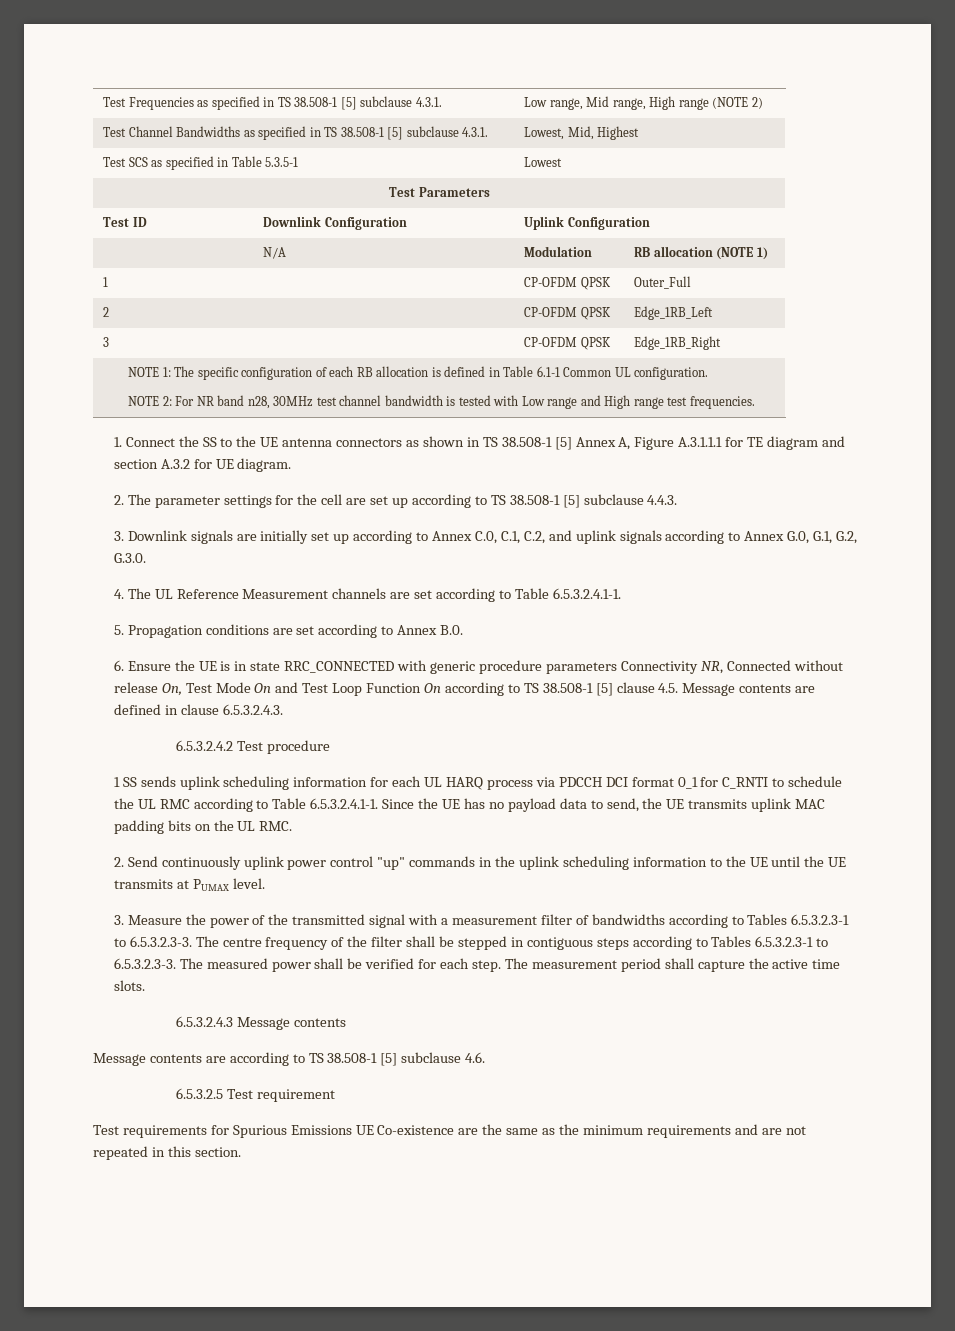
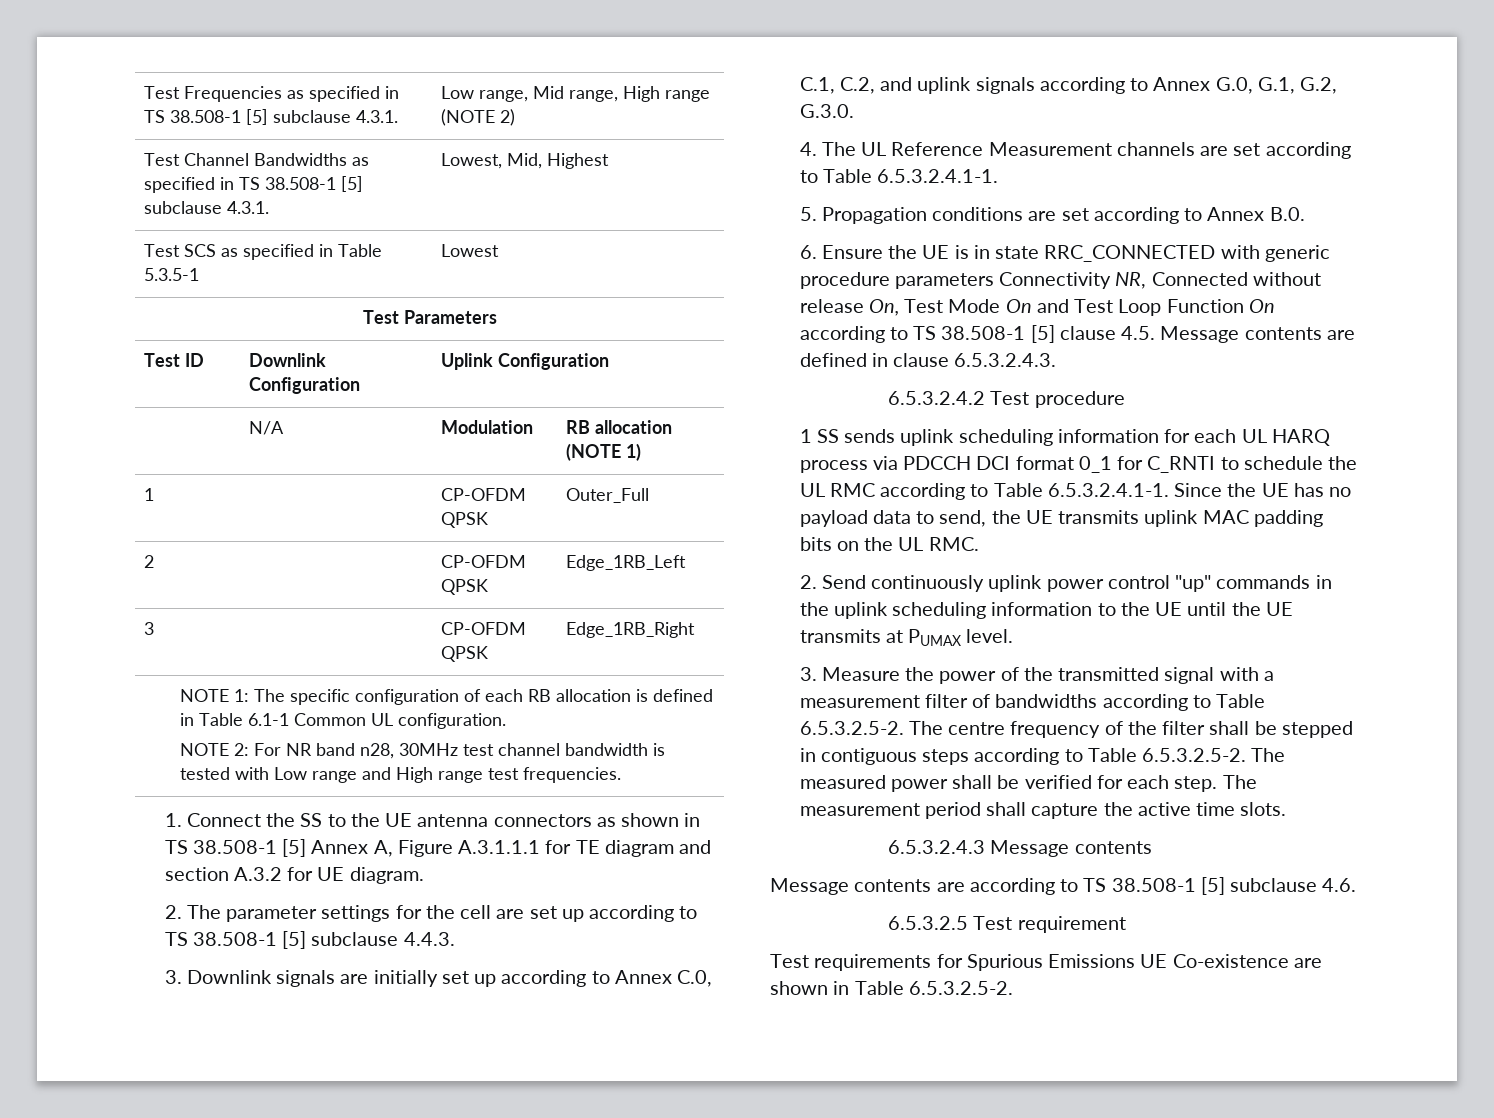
[747,914,850,925] [113,936,192,947] Tables 6.5.3.2.3-1 to 6.5.3.2.3-3. -> [1216,694,1266,708] [799,721,904,735] Table 6.5.3.2.5-2.
[711,936,829,947] [113,958,176,969] Tables 6.5.3.2.3-1 to 6.5.3.2.3-3. -> [1087,748,1247,762] Table 6.5.3.2.5-2.
[482,1124,806,1138] [93,1146,241,1160] the same as the minimum requirements and are not repeated in this section. -> [770,981,1013,995] shown in Table 6.5.3.2.5-2.

